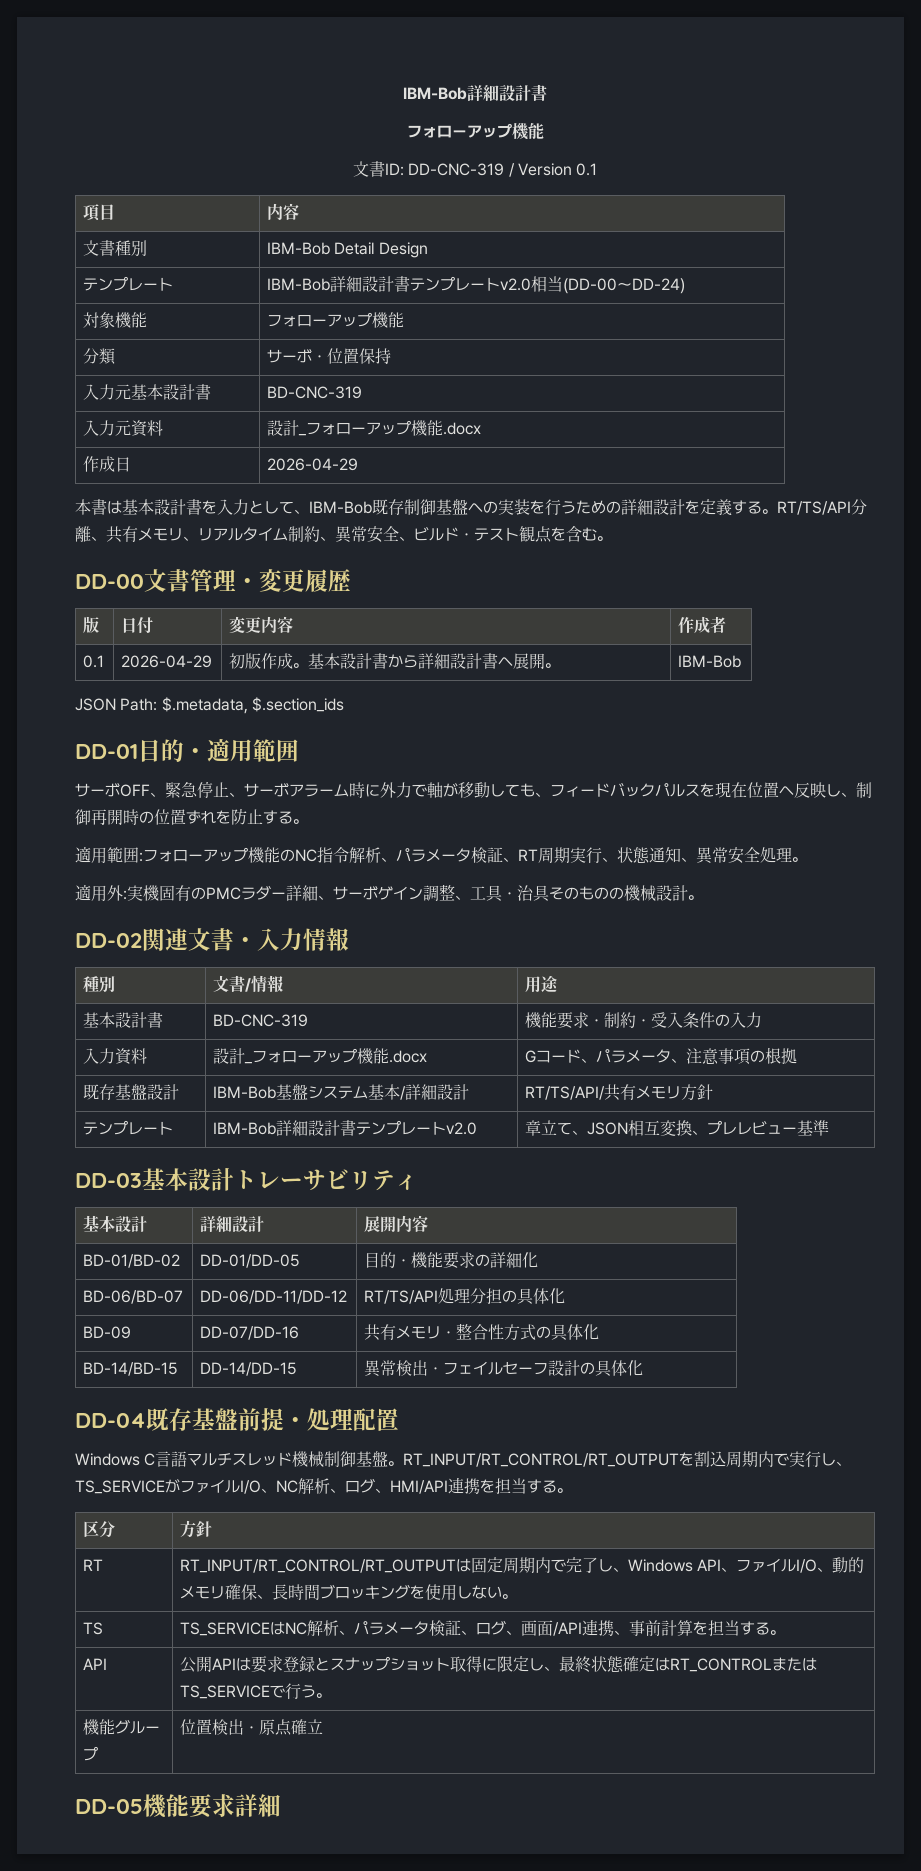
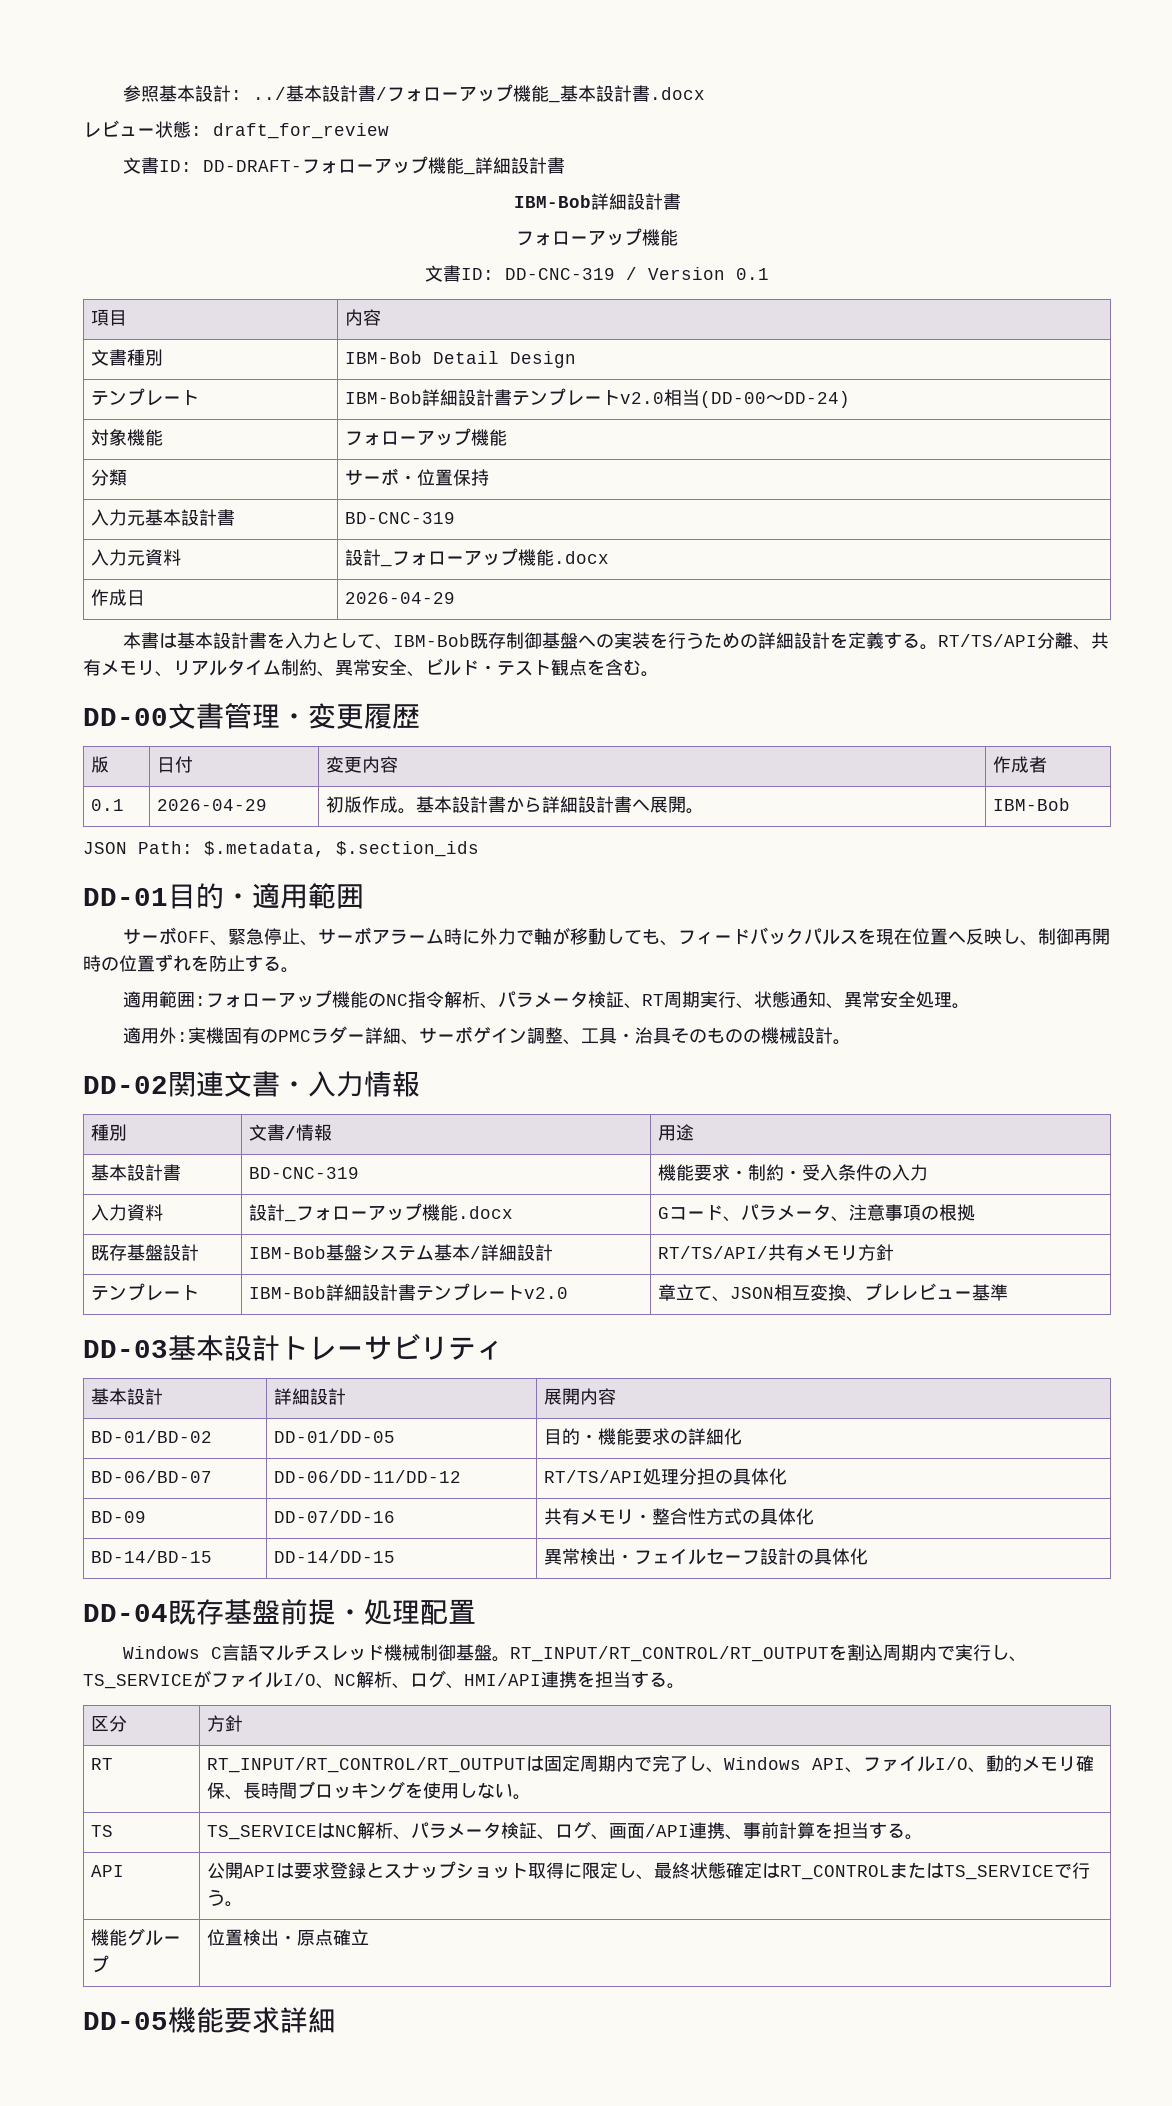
(403, 93) none -> [122,84,705,103] [83,120,389,139] [122,156,565,175] 参照基本設計: ../基本設計書/フォローアップ機能_基本設計書.docx // レビュー状態: draft_for_review // 文書ID: DD-DRAFT-フォローアップ機能_詳細設計書 //

